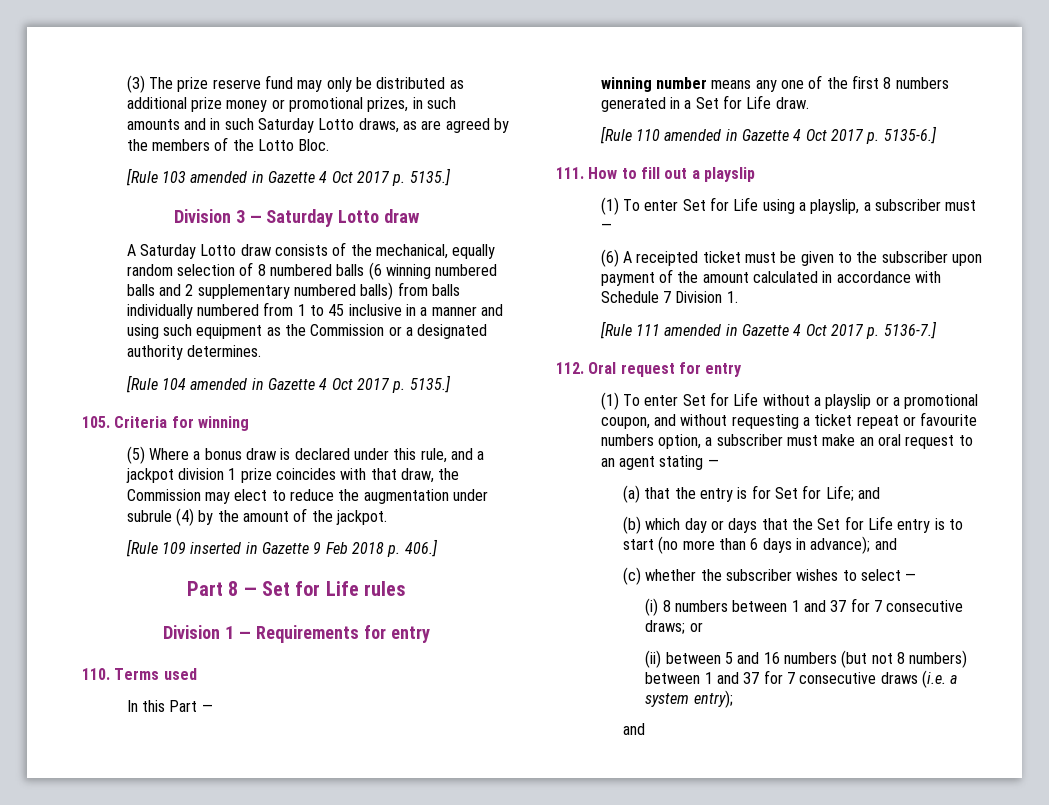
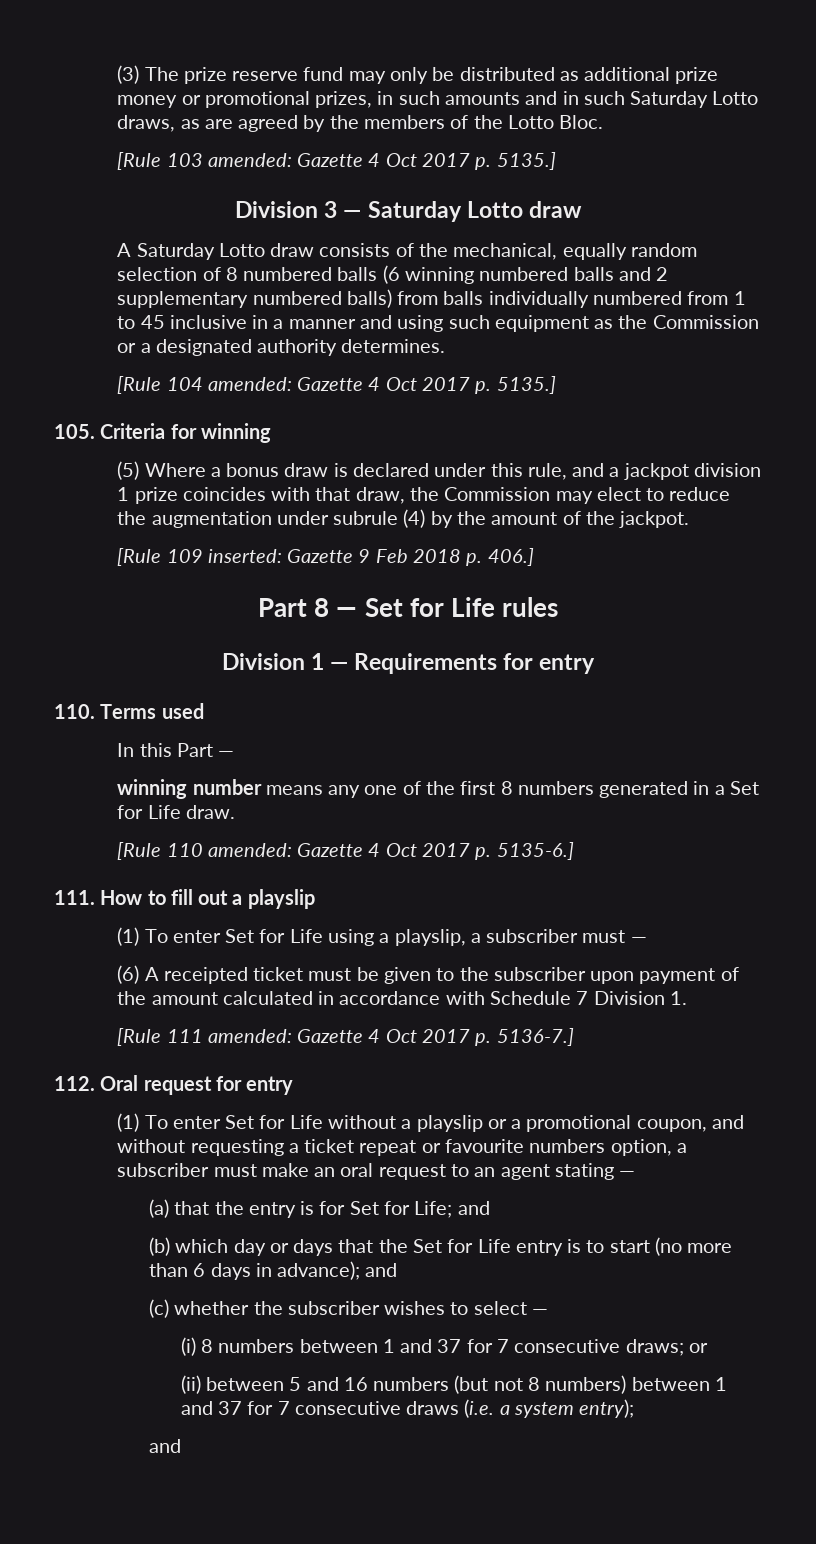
[190,171,264,183] amended in -> [207,153,292,167] amended:
[190,378,264,390] amended in -> [207,377,292,391] amended:
[190,542,258,554] inserted in -> [207,549,282,563] inserted:
[664,129,738,141] amended in -> [207,843,292,857] amended:
[664,324,738,336] amended in -> [207,1029,292,1043] amended:

